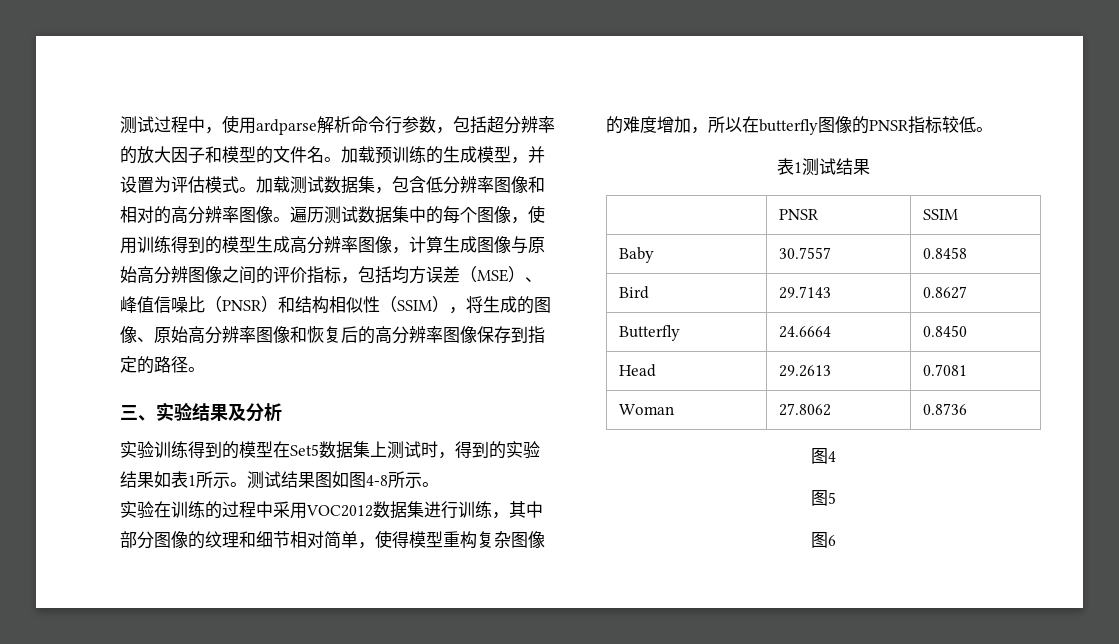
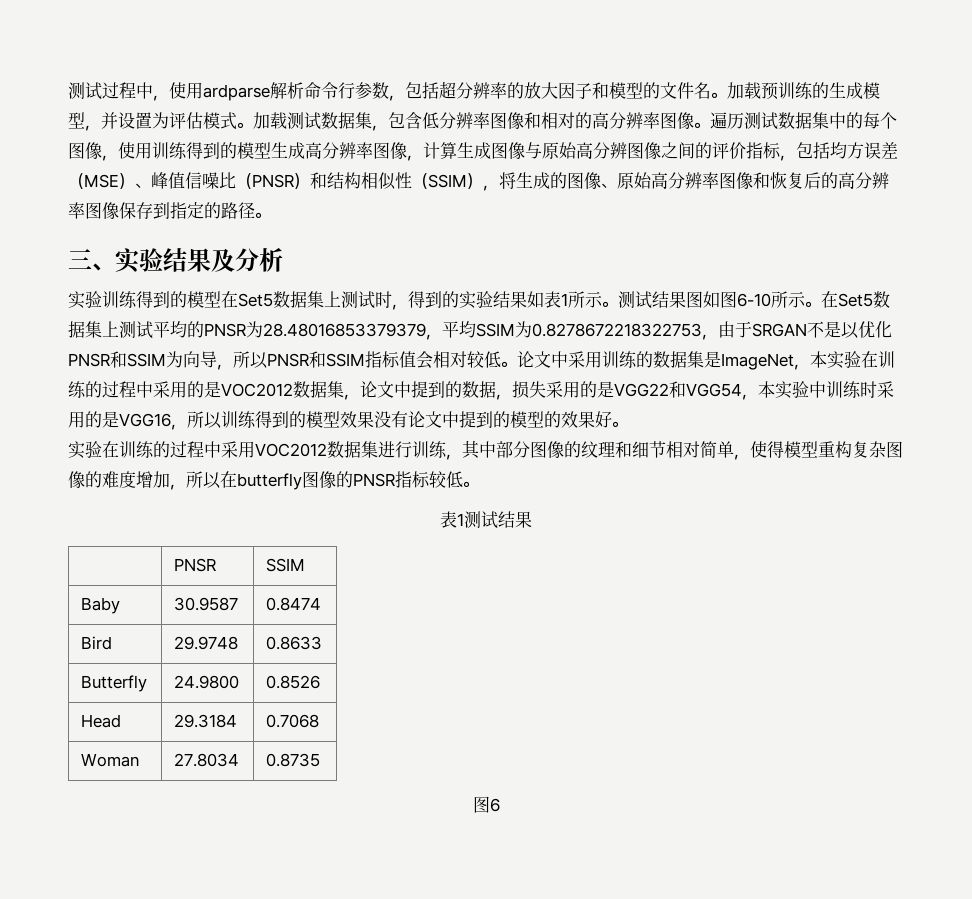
[366,471,439,488] 4-8所示。 -> [737,291,890,308] [68,321,892,340] [68,351,895,370] [68,381,894,400] [68,411,628,430] 6-10所示。在Set5数据集上测试平均的PNSR为28.48016853379379，平均SSIM为0.8278672218322753，由于SRGAN不是以优化PNSR和SSIM为向导，所以PNSR和SSIM指标值会相对较低。论文中采用训练的数据集是ImageNet，本实验在训练的过程中采用的是VOC2012数据集，论文中提到的数据，损失采用的是VGG22和VGG54，本实验中训练时采用的是VGG16，所以训练得到的模型效果没有论文中提到的模型的效果好。
[779,247,832,259] [923,247,968,259] 30.7557 | 0.8458 -> [174,597,239,611] [266,597,322,611] 30.9587 | 0.8474
[779,286,832,299] [923,286,968,299] 29.7143 | 0.8627 -> [174,636,239,650] [266,636,323,650] 29.9748 | 0.8633
[779,326,832,338] [923,325,968,337] 24.6664 | 0.8450 -> [174,675,240,689] [266,675,321,689] 24.9800 | 0.8526
[779,365,832,377] [923,364,968,376] 29.2613 | 0.7081 -> [174,714,238,728] [266,714,320,728] 29.3184 | 0.7068
[779,403,832,416] [923,403,968,415] [811,448,836,464] [811,490,836,506] 27.8062 | 0.8736 // 图4 // 图5 -> [174,753,240,767] [266,753,321,767] 27.8034 | 0.8735

